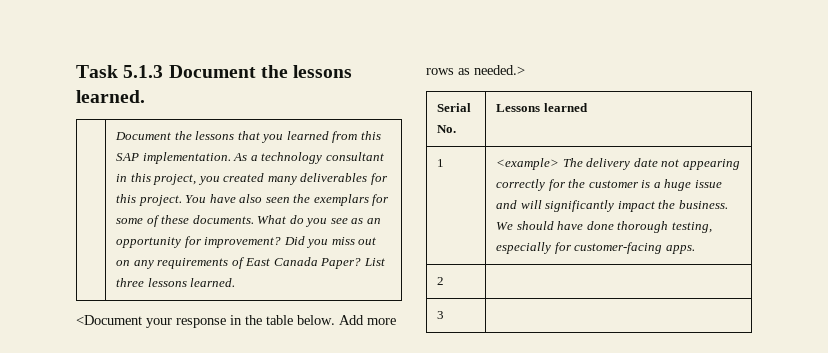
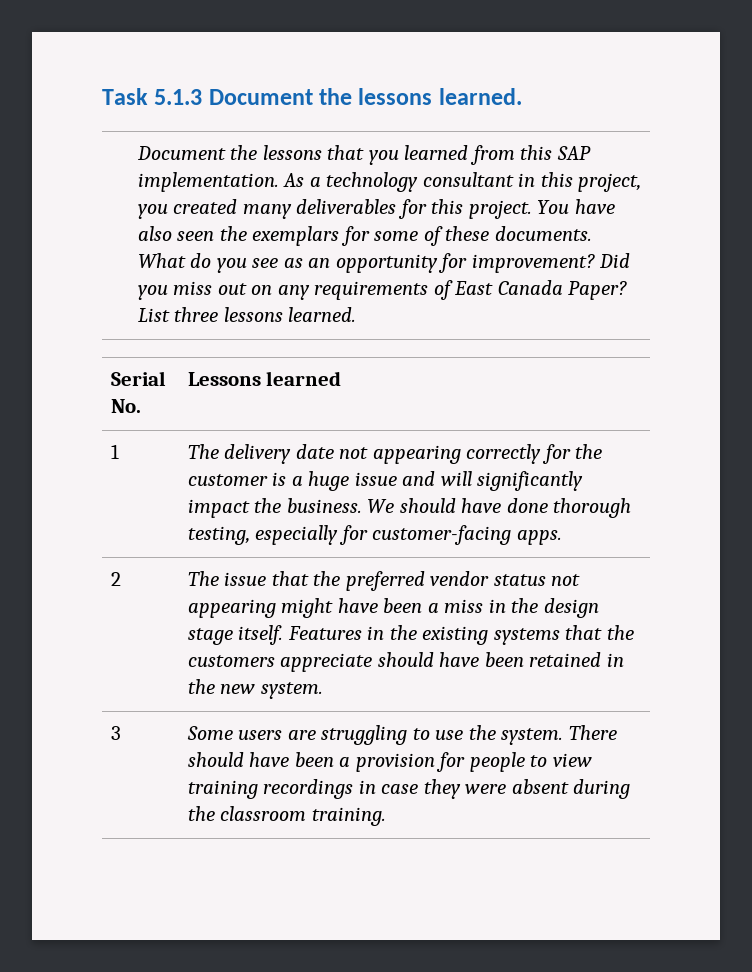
[76,315,396,328] [426,65,525,75] // <Document your response in the table below. Add more rows as needed.> -> (357, 314) none
[496,158,560,170] <example> -> (119, 451) none
[437,311,445,319] // 3 | -> [187,571,581,591] [187,598,599,618] [187,625,634,645] [187,652,624,672] [187,679,323,699] [110,726,121,740] [186,725,617,745] [187,752,592,772] [187,779,631,799] [187,806,386,826] The issue that the preferred vendor status not appearing might have been a miss in the design stage itself. Features in the existing systems that the customers appreciate should have been retained in the new system. // 3 | Some users are struggling to use the system. There should have been a provision for people to view training recordings in case they were absent during the classroom training.

